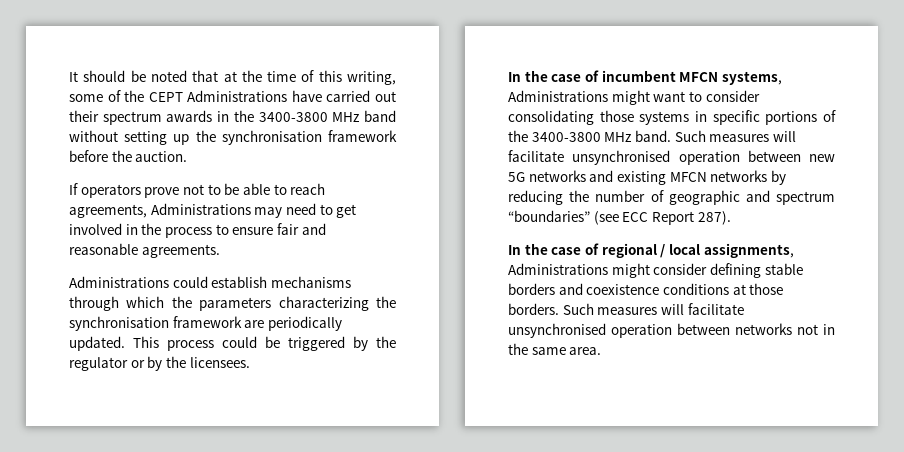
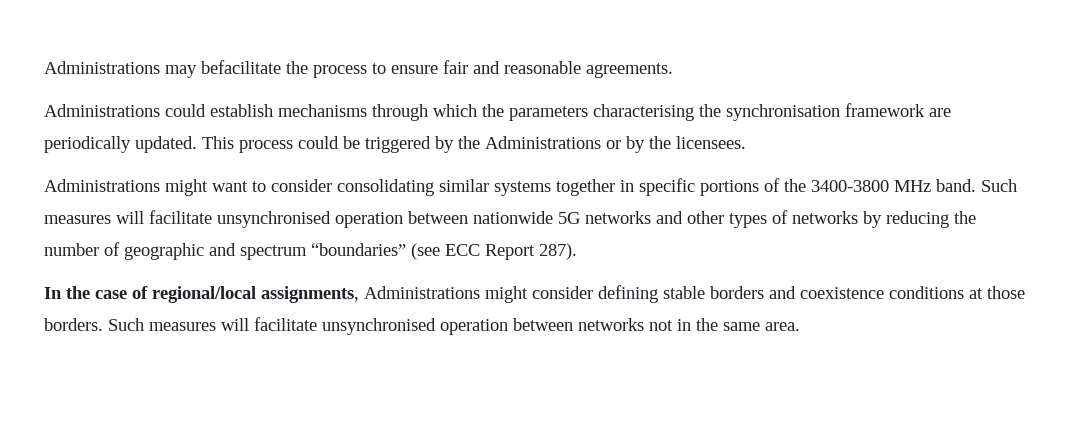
[69,70,397,85] [69,90,396,102] [69,110,397,125] [69,130,397,145] [69,150,188,162] [69,183,326,198] [69,203,357,218] [69,223,138,235] It should be noted that at the time of this writing, some of the CEPT Administrations have carried out their spectrum awards in the 3400-3800 MHz band without setting up the synchronisation framework before the auction. // If operators prove not to be able to reach agreements, Administrations may need to get involved in -> [44,60,281,78] Administrations may befacilitate
[278,296,369,311] characterizing -> [593,104,694,121] characterising
[69,357,128,371] regulator -> [485,136,601,149] Administrations
[508,70,782,85] In the case of incumbent MFCN systems, -> (746, 142) none
[599,110,690,125] those systems -> [439,179,615,196] similar systems together
[809,154,835,162] new -> [473,211,553,224] nationwide
[616,171,707,185] existing MFCN -> [687,210,788,228] other types of
[601,243,700,258] regional / local -> [152,286,256,303] regional/local

